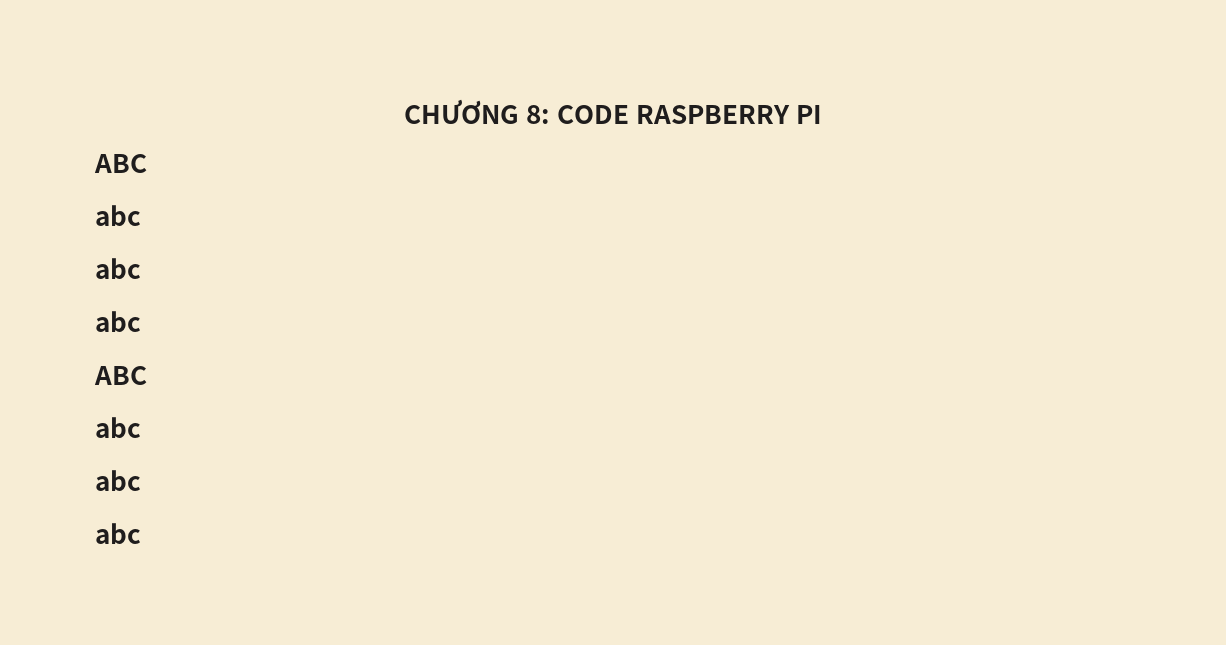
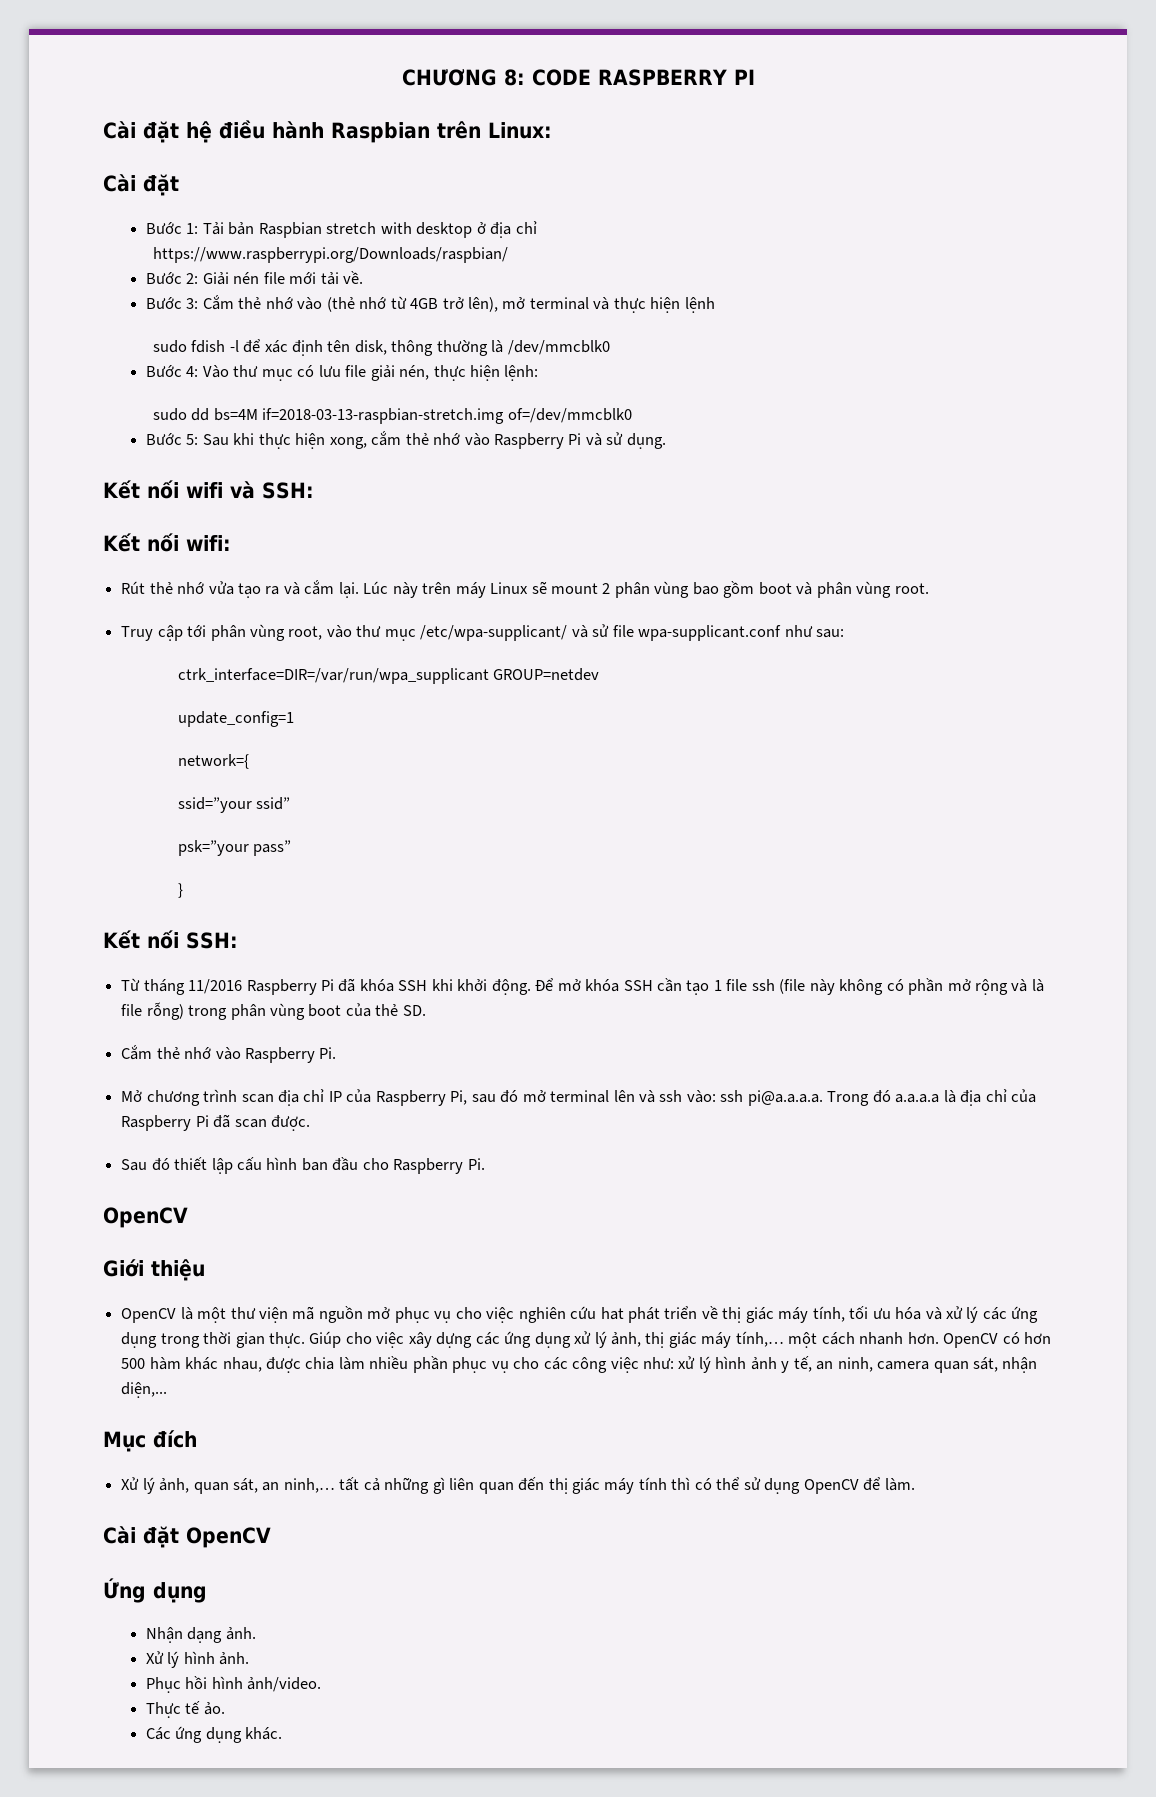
[94,154,147,173] [95,205,141,226] [95,258,141,279] [95,311,141,332] [94,366,147,385] [95,417,141,438] [95,470,141,491] [95,523,141,544] ABC // abc // abc // abc // ABC // abc // abc // abc -> [103,120,552,143] [103,174,179,196] [146,221,537,238] [152,247,508,263] [146,271,364,285] [146,295,715,313] [152,339,610,356] [146,365,539,381] [152,408,632,424] [146,431,666,449] [103,480,314,499] [103,533,231,552] [121,580,929,598] [121,624,844,641] [177,668,600,684] [177,711,294,727] [177,754,249,769] [177,797,291,813] [177,840,292,856] [177,883,183,898] [103,930,238,949] [121,978,1044,995] [121,1002,426,1020] [121,1045,337,1063] [121,1089,1036,1106] [121,1114,310,1131] [121,1157,485,1174] [103,1207,188,1228] [103,1259,205,1281] [121,1306,1039,1323] [121,1331,1051,1348] [121,1356,1038,1373] [121,1382,168,1398] [103,1430,197,1452] [121,1477,915,1494] [103,1526,271,1548] [103,1578,207,1603] [146,1627,256,1643] [146,1651,250,1668] [146,1676,322,1693] [146,1701,225,1718] [146,1726,283,1743] Cài đặt hệ điều hành Raspbian trên Linux: // Cài đặt // Bước 1: Tải bản Raspbian stretch with desktop ở địa chỉ // https://www.raspberrypi.org/Downloads/raspbian/ // Bước 2: Giải nén file mới tải về. // Bước 3: Cắm thẻ nhớ vào (thẻ nhớ từ 4GB trở lên), mở terminal và thực hiện lệnh // sudo fdish -l để xác định tên disk, thông thường là /dev/mmcblk0 // Bước 4: Vào thư mục có lưu file giải nén, thực hiện lệnh: // sudo dd bs=4M if=2018-03-13-raspbian-stretch.img of=/dev/mmcblk0 // Bước 5: Sau khi thực hiện xong, cắm thẻ nhớ vào Raspberry Pi và sử dụng. // Kết nối wifi và SSH: // Kết nối wifi: // Rút thẻ nhớ vửa tạo ra và cắm lại. Lúc này trên máy Linux sẽ mount 2 phân vùng bao gồm boot và phân vùng root. // Truy cập tới phân vùng root, vào thư mục /etc/wpa-supplicant/ và sử file wpa-supplicant.conf như sau: // ctrk_interface=DIR=/var/run/wpa_supplicant GROUP=netdev // update_config=1 // network={ // ssid=”your ssid” // psk=”your pass” // } // Kết nối SSH: // Từ tháng 11/2016 Raspberry Pi đã khóa SSH khi khởi động. Để mở khóa SSH cần tạo 1 file ssh (file này không có phần mở rộng và là file rỗng) trong phân vùng boot của thẻ SD. // Cắm thẻ nhớ vào Raspberry Pi. // Mở chương trình scan địa chỉ IP của Raspberry Pi, sau đó mở terminal lên và ssh vào: ssh pi@a.a.a.a. Trong đó a.a.a.a là địa chỉ của Raspberry Pi đã scan được. // Sau đó thiết lập cấu hình ban đầu cho Raspberry Pi. // OpenCV // Giới thiệu // OpenCV là một thư viện mã nguồn mở phục vụ cho việc nghiên cứu hat phát triển về thị giác máy tính, tối ưu hóa và xử lý các ứng dụng trong thời gian thực. Giúp cho việc xây dựng các ứng dụng xử lý ảnh, thị giác máy tính,… một cách nhanh hơn. OpenCV có hơn 500 hàm khác nhau, được chia làm nhiều phần phục vụ cho các công việc như: xử lý hình ảnh y tế, an ninh, camera quan sát, nhận diện,... // Mục đích // Xử lý ảnh, quan sát, an ninh,… tất cả những gì liên quan đến thị giác máy tính thì có thể sử dụng OpenCV để làm. // Cài đặt OpenCV // Ứng dụng // Nhận dạng ảnh. // Xử lý hình ảnh. // Phục hồi hình ảnh/video. // Thực tế ảo. // Các ứng dụng khác.

